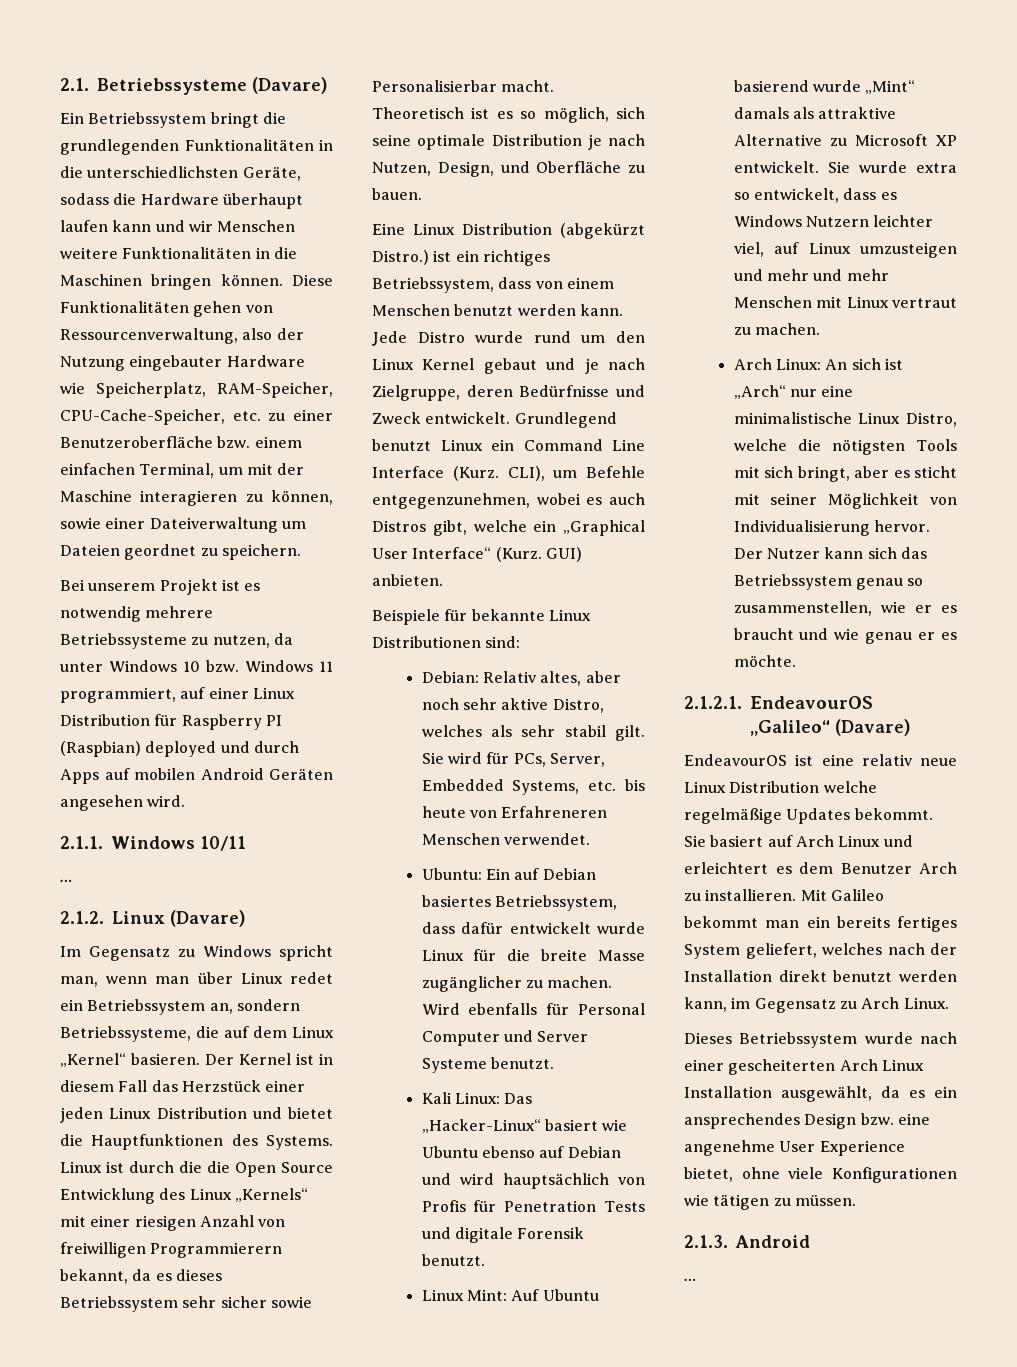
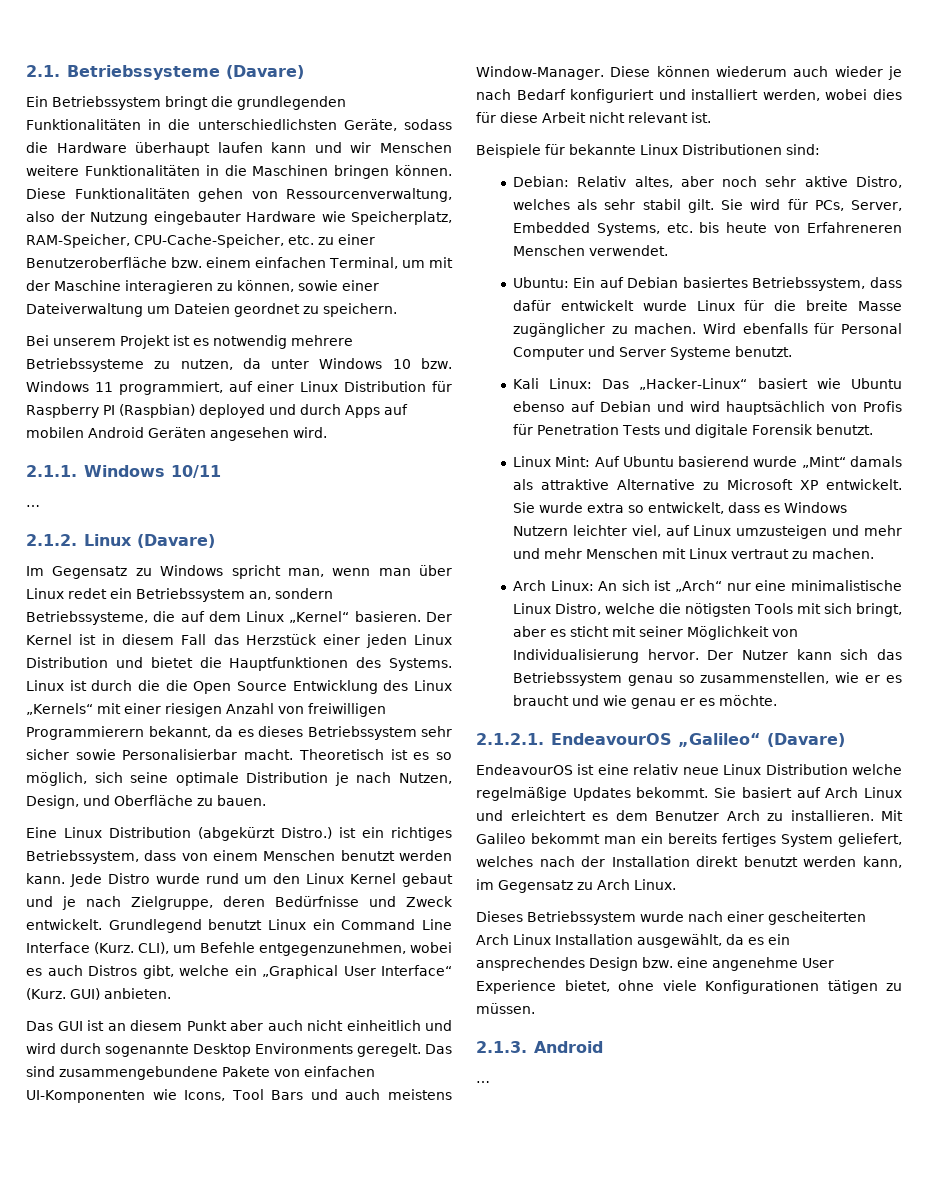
(443, 580) none -> [26,1020,452,1031] [26,1043,452,1057] [26,1066,375,1080] [26,1089,453,1103] [476,66,902,80] [476,89,902,103] [476,112,711,123] // Das GUI ist an diesem Punkt aber auch nicht einheitlich und wird durch sogenannte Desktop Environments geregelt. Das sind zusammengebundene Pakete von einfachen UI-Komponenten wie Icons, Tool Bars und auch meistens Window-Manager. Diese können wiederum auch wieder je nach Bedarf konfiguriert und installiert werden, wobei dies für diese Arbeit nicht relevant ist.
[684,1194,709,1206] wie -> (819, 987) none

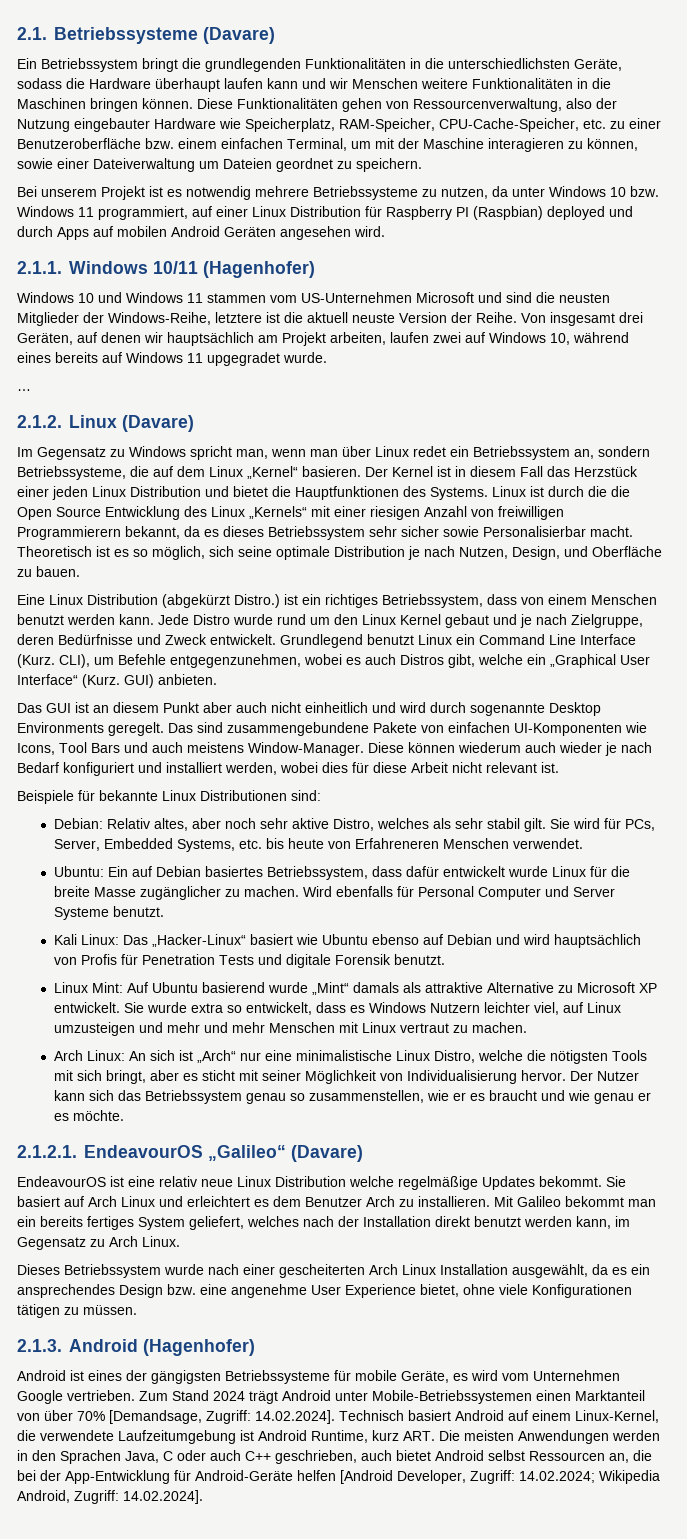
(221, 471) none -> [203,261,315,278] [17,292,610,303] [17,312,643,326] [17,332,629,346] [17,352,327,366] (Hagenhofer) // Windows 10 und Windows 11 stammen vom US-Unternehmen Microsoft und sind die neusten Mitglieder der Windows-Reihe, letztere ist die aktuell neuste Version der Reihe. Von insgesamt drei Geräten, auf denen wir hauptsächlich am Projekt arbeiten, laufen zwei auf Windows 10, während eines bereits auf Windows 11 upgegradet wurde.
[476,1081,490,1083] // … -> [143,1339,255,1356] [17,1370,620,1384] [17,1390,645,1404] [17,1410,659,1424] [17,1430,660,1444] [17,1450,652,1464] [17,1470,660,1484] [17,1490,203,1504] (Hagenhofer) // Android ist eines der gängigsten Betriebssysteme für mobile Geräte, es wird vom Unternehmen Google vertrieben. Zum Stand 2024 trägt Android unter Mobile-Betriebssystemen einen Marktanteil von über 70% [Demandsage, Zugriff: 14.02.2024]. Technisch basiert Android auf einem Linux-Kernel, die verwendete Laufzeitumgebung ist Android Runtime, kurz ART. Die meisten Anwendungen werden in den Sprachen Java, C oder auch C++ geschrieben, auch bietet Android selbst Ressourcen an, die bei der App-Entwicklung für Android-Geräte helfen [Android Developer, Zugriff: 14.02.2024; Wikipedia Android, Zugriff: 14.02.2024].

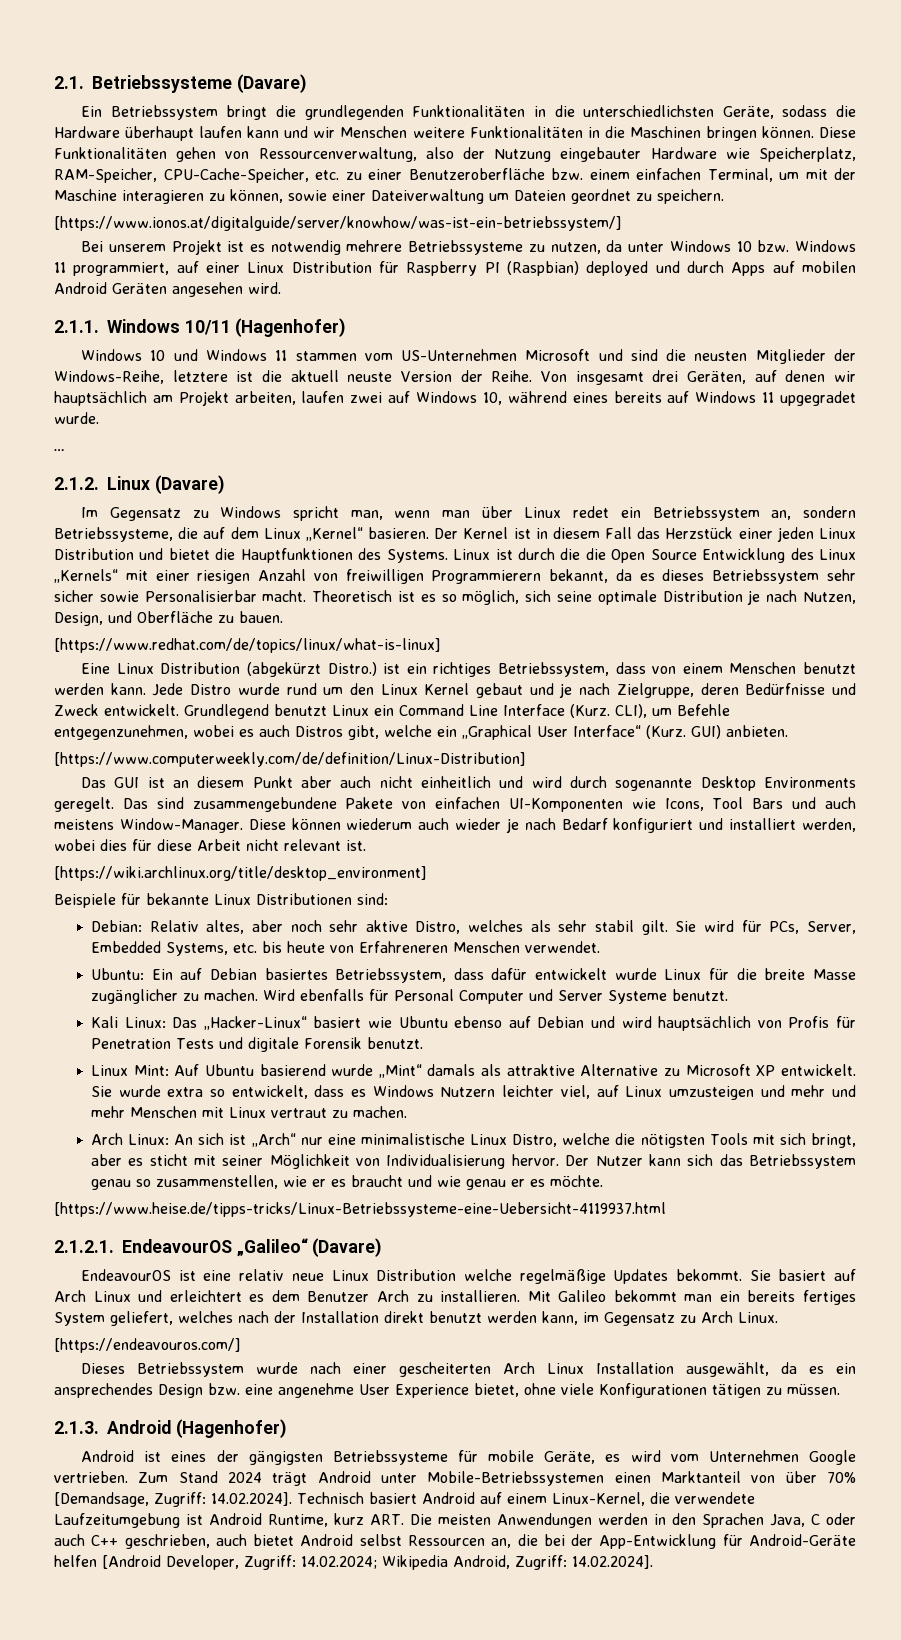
(422, 165) none -> [54,216,622,231] // [https://www.ionos.at/digitalguide/server/knowhow/was-ist-ein-betriebssystem/]
(80, 571) none -> [54,638,441,653] // [https://www.redhat.com/de/topics/linux/what-is-linux]
(217, 679) none -> [54,752,526,767] // [https://www.computerweekly.com/de/definition/Linux-Distribution]
(559, 767) none -> [54,866,427,881] // [https://wiki.archlinux.org/title/desktop_environment]
(124, 1115) none -> [54,1202,666,1217] // [https://www.heise.de/tipps-tricks/Linux-Betriebssysteme-eine-Uebersicht-4119937.html
(180, 1241) none -> [54,1338,241,1353] // [https://endeavouros.com/]

